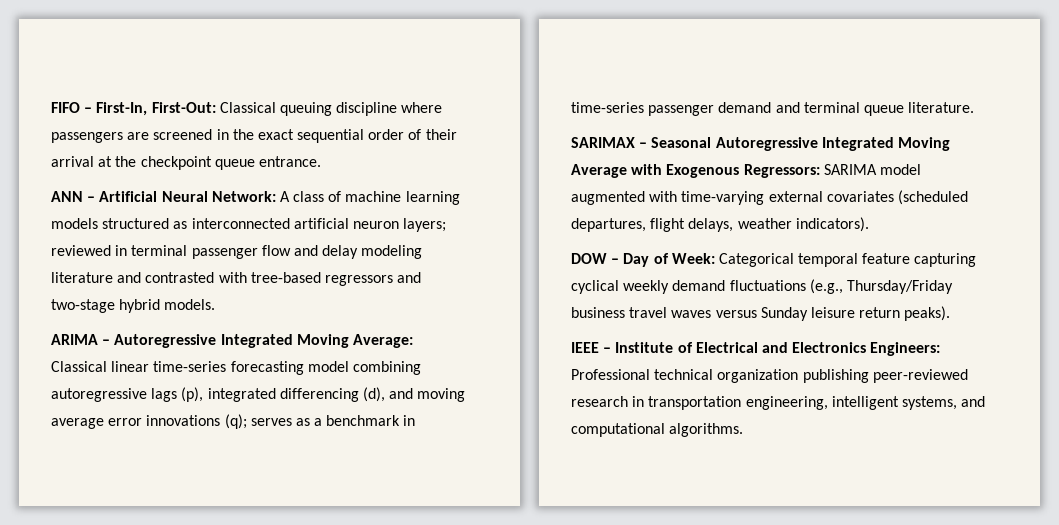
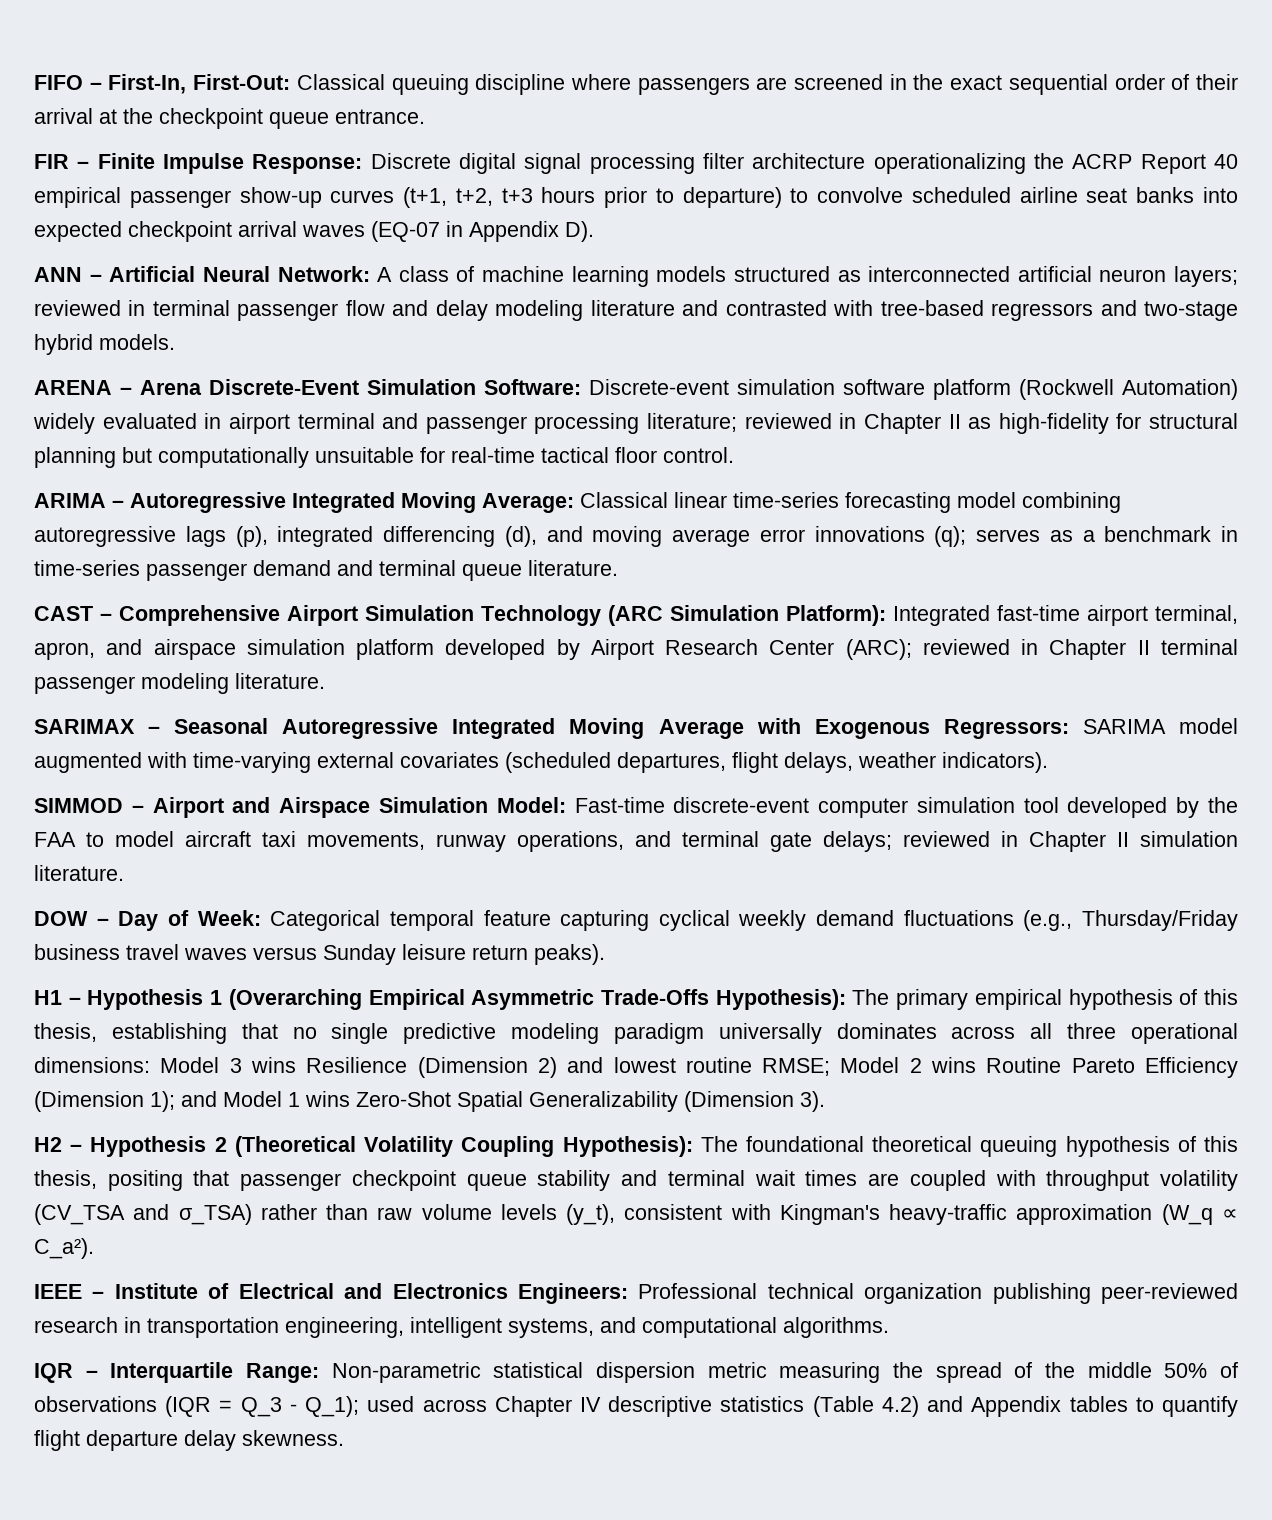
(321, 161) none -> [34,153,1238,174] [34,187,1238,208] [34,221,594,242] // FIR – Finite Impulse Response: Discrete digital signal processing filter architecture operationalizing the ACRP Report 40 empirical passenger show-up curves (t+1, t+2, t+3 hours prior to departure) to convolve scheduled airline seat banks into expected checkpoint arrival waves (EQ-07 in Appendix D).
(216, 304) none -> [34,379,1238,400] [33,413,1238,434] [34,447,734,468] // ARENA – Arena Discrete-Event Simulation Software: Discrete-event simulation software platform (Rockwell Automation) widely evaluated in airport terminal and passenger processing literature; reviewed in Chapter II as high-fidelity for structural planning but computationally unsuitable for real-time tactical floor control.
(975, 107) none -> [34,605,1238,626] [34,639,1238,660] [34,673,325,694] // CAST – Comprehensive Airport Simulation Technology (ARC Simulation Platform): Integrated fast-time airport terminal, apron, and airspace simulation platform developed by Airport Research Center (ARC); reviewed in Chapter II terminal passenger modeling literature.
(869, 224) none -> [34,797,1238,818] [34,831,1238,852] [34,865,124,881] // SIMMOD – Airport and Airspace Simulation Model: Fast-time discrete-event computer simulation tool developed by the FAA to model aircraft taxi movements, runway operations, and terminal gate delays; reviewed in Chapter II simulation literature.
(951, 313) none -> [34,989,1238,1010] [34,1023,1238,1044] [34,1057,1238,1078] [34,1091,825,1112] [34,1136,1238,1157] [34,1170,1239,1191] [34,1204,1238,1225] [34,1238,94,1259] // H1 – Hypothesis 1 (Overarching Empirical Asymmetric Trade-Offs Hypothesis): The primary empirical hypothesis of this thesis, establishing that no single predictive modeling paradigm universally dominates across all three operational dimensions: Model 3 wins Resilience (Dimension 2) and lowest routine RMSE; Model 2 wins Routine Pareto Efficiency (Dimension 1); and Model 1 wins Zero-Shot Spatial Generalizability (Dimension 3). // H2 – Hypothesis 2 (Theoretical Volatility Coupling Hypothesis): The foundational theoretical queuing hypothesis of this thesis, positing that passenger checkpoint queue stability and terminal wait times are coupled with throughput volatility (CV_TSA and σ_TSA) rather than raw volume levels (y_t), consistent with Kingman's heavy-traffic approximation (W_q ∝ C_a²).
(744, 430) none -> [34,1362,1238,1383] [34,1396,1238,1417] [34,1430,344,1451] // IQR – Interquartile Range: Non-parametric statistical dispersion metric measuring the spread of the middle 50% of observations (IQR = Q_3 - Q_1); used across Chapter IV descriptive statistics (Table 4.2) and Appendix tables to quantify flight departure delay skewness.

